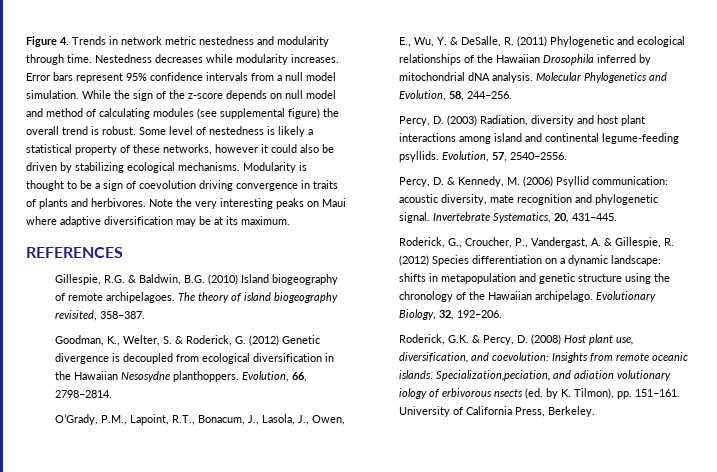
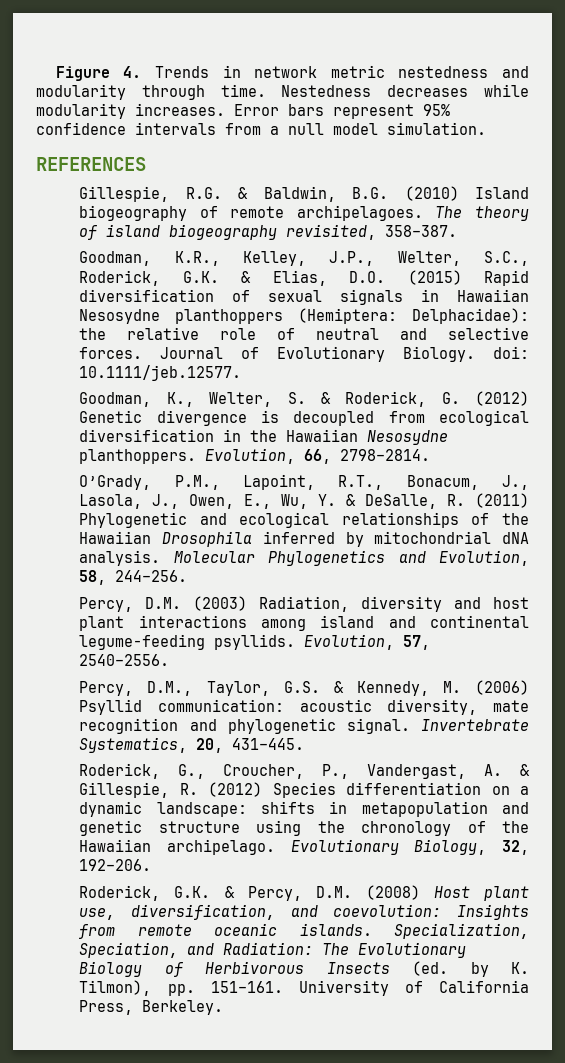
[82,90,336,101] [26,108,339,119] [26,126,313,137] [26,144,334,155] [26,162,307,173] [26,180,338,191] [26,198,346,209] [26,216,290,227] While the sign of the z-score depends on null model and method of calculating modules (see supplemental figure) the overall trend is robust. Some level of nestedness is likely a statistical property of these networks, however it could also be driven by stabilizing ecological mechanisms. Modularity is thought to be a sign of coevolution driving convergence in traits of plants and herbivores. Note the very interesting peaks on Maui where adaptive diversification may be at its maximum. -> (486, 128) none
(146, 315) none -> [79,251,529,266] [79,270,530,286] [79,289,529,305] [79,308,529,324] [79,327,530,340] [79,346,529,362] [79,365,242,381] // Goodman, K.R., Kelley, J.P., Welter, S.C., Roderick, G.K. & Elias, D.O. (2015) Rapid diversification of sexual signals in Hawaiian Nesosydne planthoppers (Hemiptera: Delphacidae): the relative role of neutral and selective forces. Journal of Evolutionary Biology. doi: 10.1111/jeb.12577.
[433,116,445,124] D. -> [145,597,182,609] D.M.
[433,177,445,185] D. -> [147,681,320,696] D.M., Taylor, G.S.
[517,335,529,343] D. -> [315,886,352,898] D.M.
[436,370,672,381] [399,388,524,399] Specialization,peciation, and adiation volutionary iology of erbivorous nsects -> [394,923,529,939] [79,942,467,958] [79,961,390,977] Specialization, Speciation, and Radiation: The Evolutionary Biology of Herbivorous Insects

